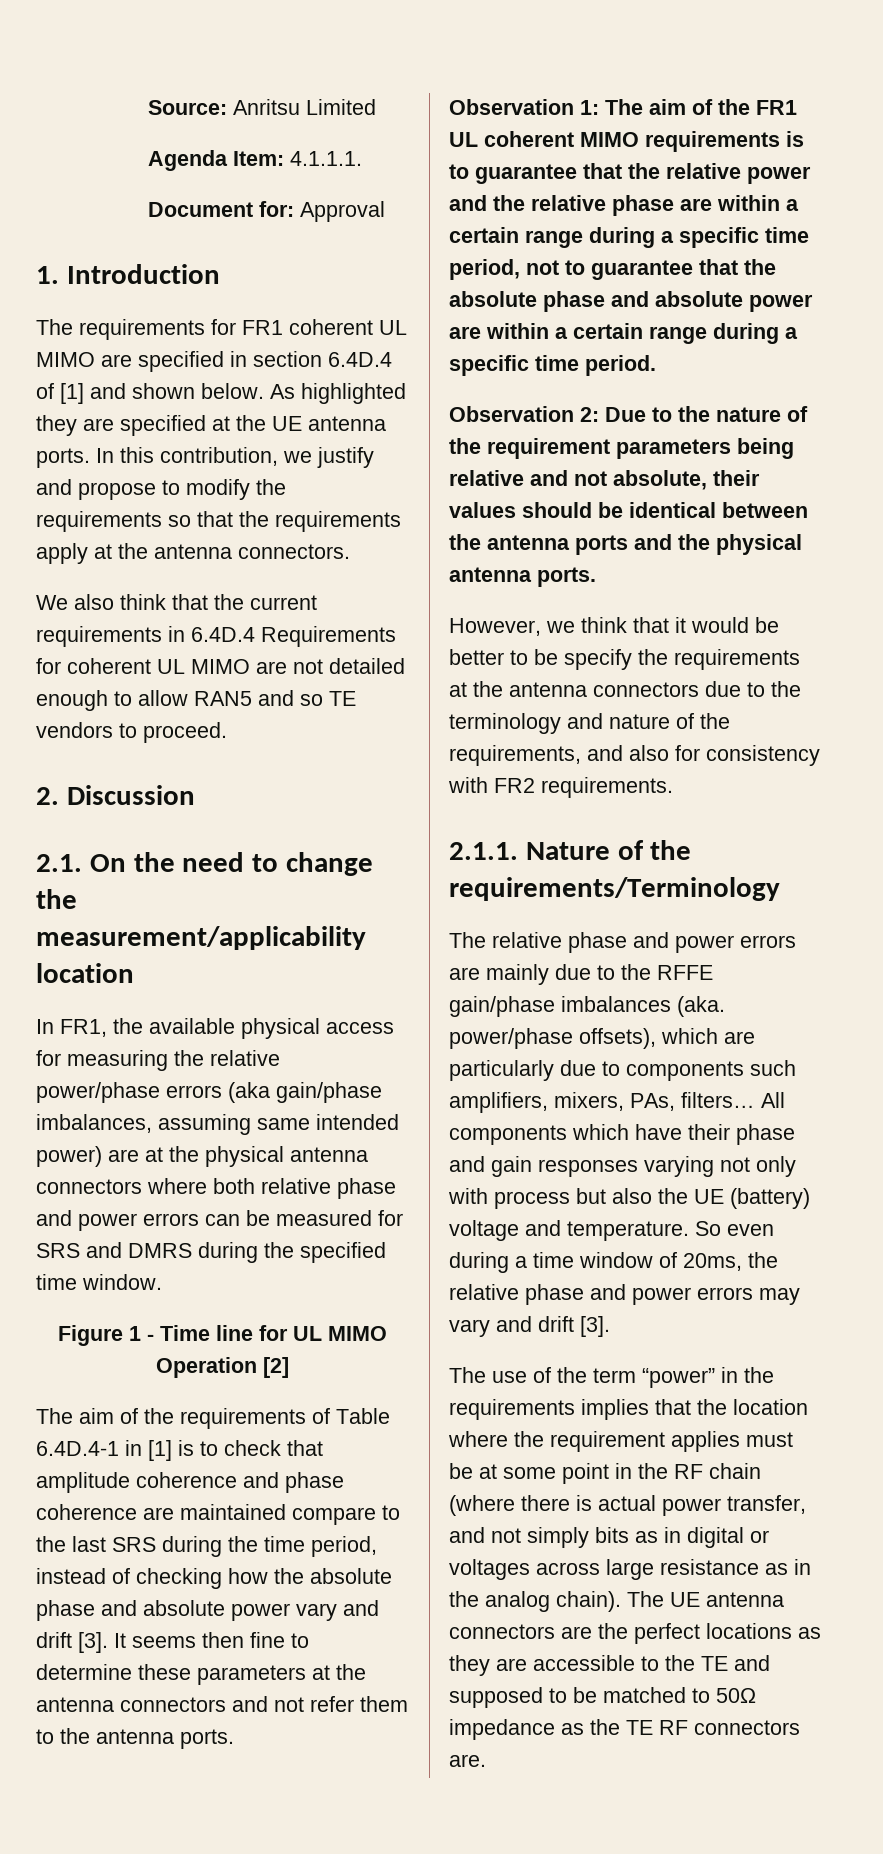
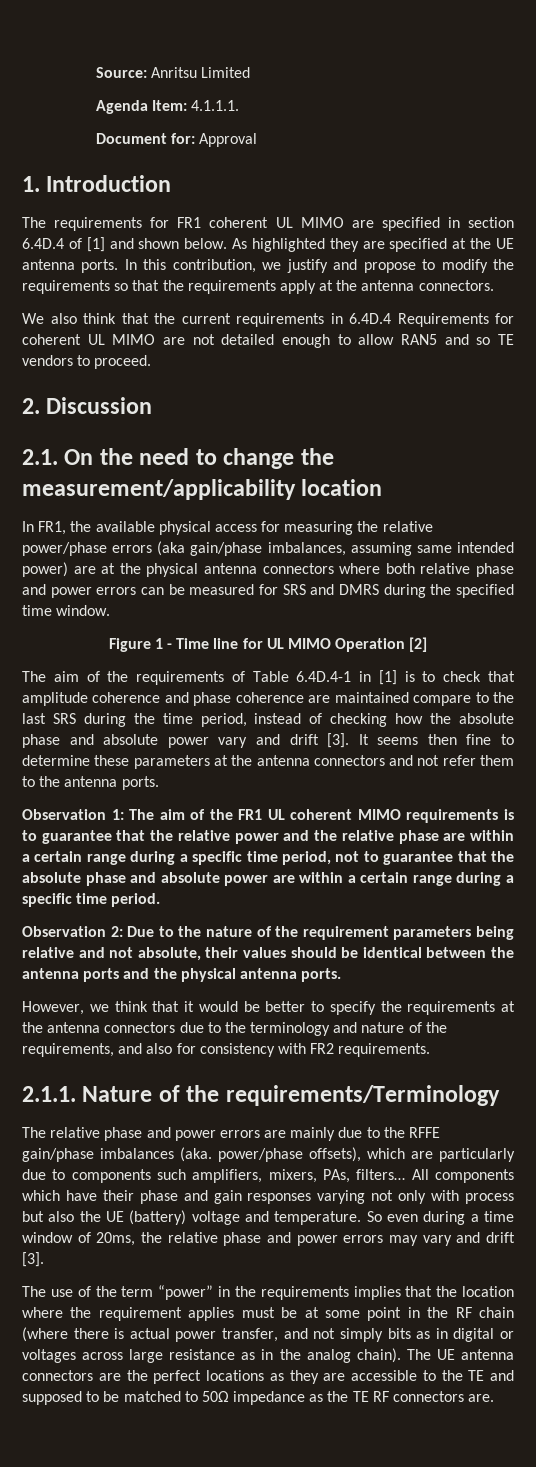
[534,649,558,665] be -> (324, 1006) none

